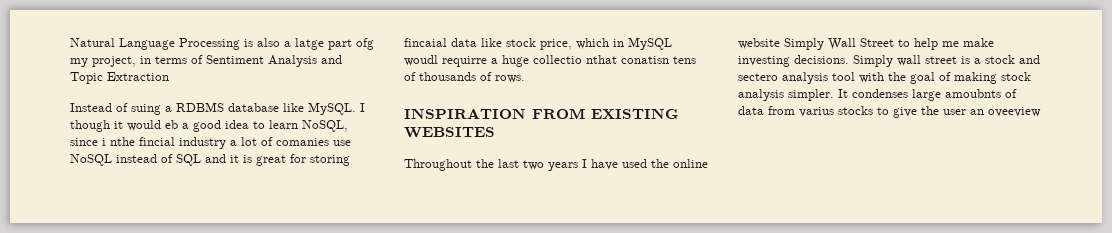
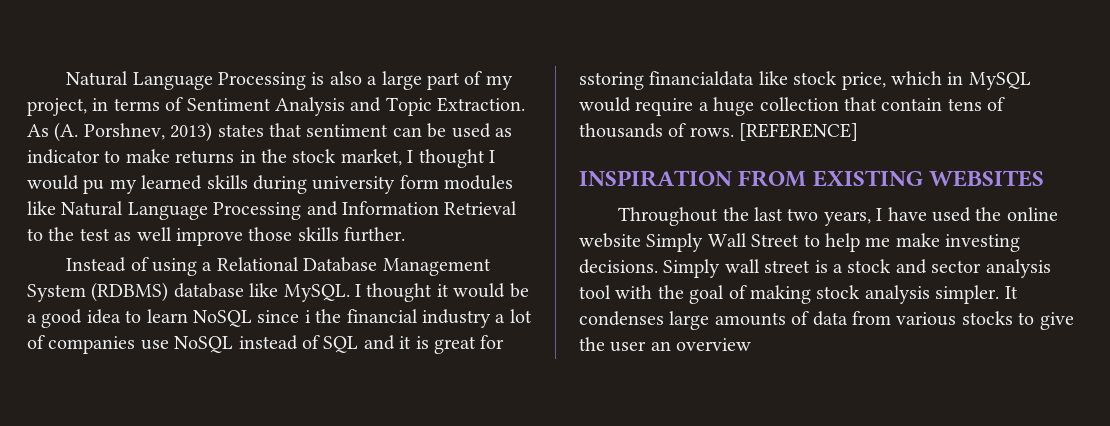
[295,38,374,50] latge part ofg -> [381,71,483,90] large part of
[107,72,169,81] [70,102,224,115] Extraction // Instead of suing a RDBMS -> [437,97,526,112] [27,122,512,142] [27,149,495,168] [27,175,514,194] [27,201,518,220] [27,227,406,246] [66,257,491,276] [27,282,169,302] Extraction. As (A. Porshnev, 2013) states that sentiment can be used as indicator to make returns in the stock market, I thought I would pu my learned skills during university form modules like Natural Language Processing and Information Retrieval to the test as well improve those skills further. // Instead of using a Relational Database Management System (RDBMS)
[70,120,110,132] though -> [366,283,433,302] thought
[165,120,178,129] eb -> [509,283,529,298] be
[302,120,348,132] NoSQL, -> [193,310,253,327] NoSQL
[110,137,175,146] nthe fincial -> [315,309,418,323] the financial
[276,138,329,146] comanies -> [48,336,136,354] companies
[310,155,350,166] [404,38,477,47] storing fincaial data -> [579,71,755,90] sstoring financialdata
[404,55,669,67] woudl requirre a huge collectio nthat conatisn -> [579,97,943,116] would require a huge collection that contain
(525, 79) none -> [739,123,859,141] [REFERENCE]
[548,162,578,171] years -> [823,211,871,226] years,
[738,73,778,81] sectero -> [931,260,982,273] sector
[945,89,1001,98] amoubnts -> [714,312,786,326] amounts
[799,107,834,117] varius -> [896,312,957,326] various
[988,107,1041,117] oveeview -> [676,338,752,351] overview

